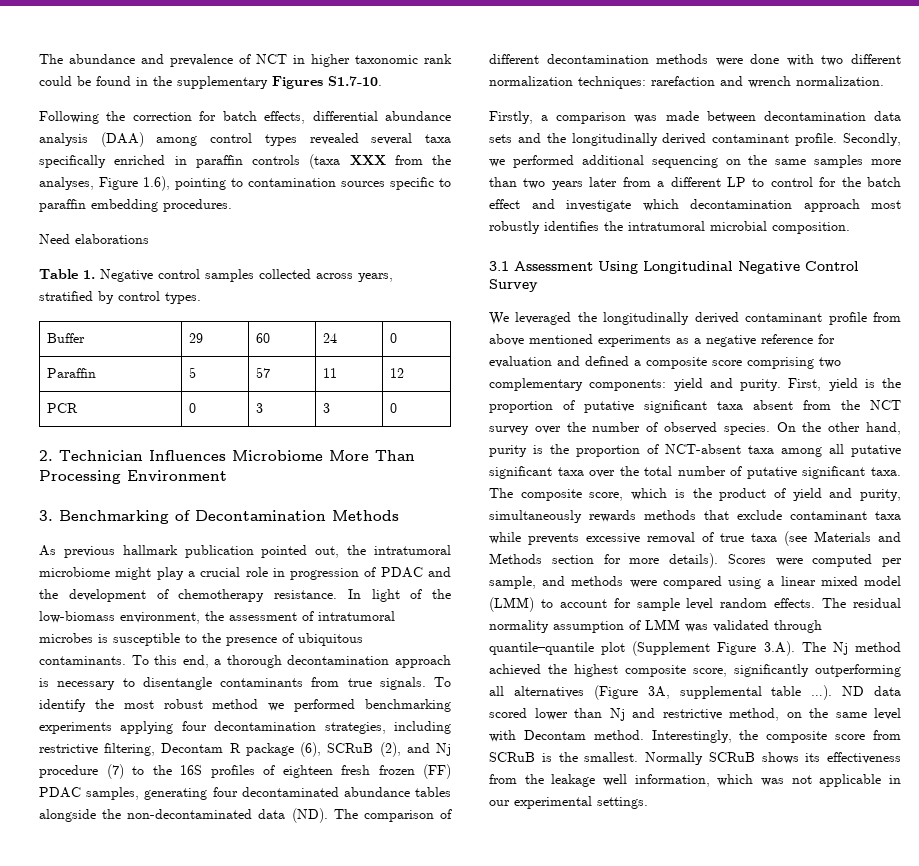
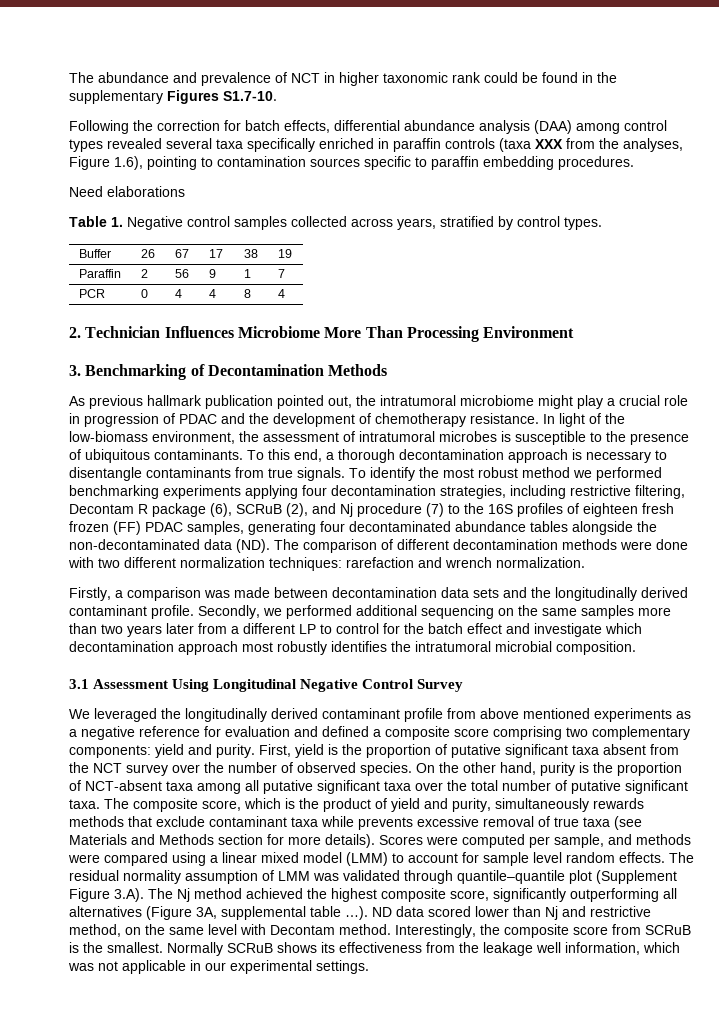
[189,333,204,343] [256,333,271,343] [323,333,338,343] [390,333,398,343] [47,368,97,378] [189,367,197,378] [256,367,271,378] [323,368,338,378] [390,368,405,378] [47,403,79,413] [189,403,197,413] [256,403,264,413] [323,403,331,413] [390,403,398,413] 29 | 60 | 24 | 0 // Paraffin | 5 | 57 | 11 | 12 // PCR | 0 | 3 | 3 | 0 -> [140,249,155,258] [174,249,189,258] [208,249,223,258] [243,249,258,258] [277,249,292,258] [78,269,121,278] [140,269,148,278] [174,269,189,278] [208,269,216,278] [243,269,251,278] [277,269,285,278] [78,289,105,298] [140,289,148,298] [174,289,182,298] [208,289,216,298] [243,289,251,298] [277,289,285,298] 26 | 67 | 17 | 38 | 19 // Paraffin | 2 | 56 | 9 | 1 | 7 // PCR | 0 | 4 | 4 | 8 | 4

